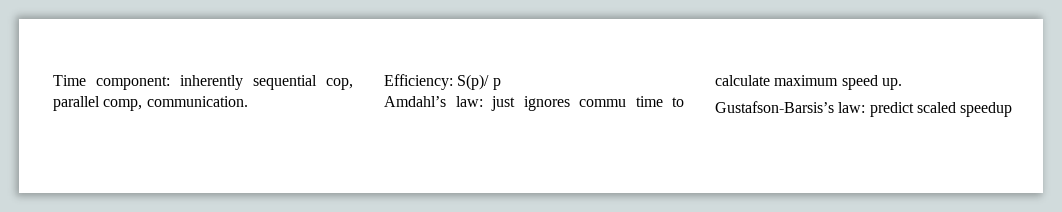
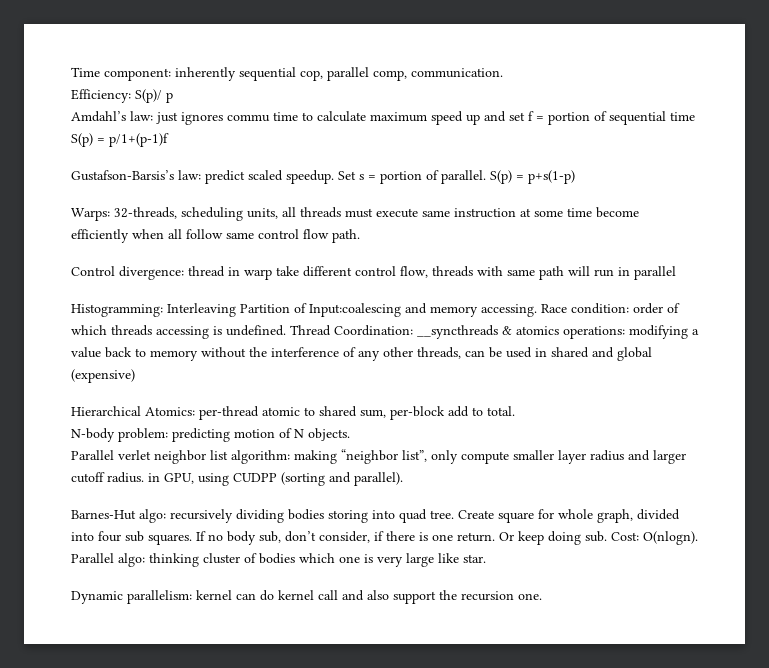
[881,78,902,90] [715,101,1013,117] up. // Gustafson-Barsis’s law: predict scaled speedup -> [466,111,695,125] [71,133,169,147] [71,170,575,184] [71,207,639,221] [71,229,360,243] [71,266,676,280] [71,303,680,317] [71,325,699,339] [71,347,652,361] [71,369,135,383] [71,406,515,420] [71,428,350,442] [71,449,686,464] [71,472,403,486] [71,509,680,523] [71,531,698,545] [71,553,486,567] [71,590,542,604] up and set f = portion of sequential time S(p) = p/1+(p-1)f // Gustafson-Barsis’s law: predict scaled speedup. Set s = portion of parallel. S(p) = p+s(1-p) // Warps: 32-threads, scheduling units, all threads must execute same instruction at some time become efficiently when all follow same control flow path. // Control divergence: thread in warp take different control flow, threads with same path will run in parallel // Histogramming: Interleaving Partition of Input:coalescing and memory accessing. Race condition: order of which threads accessing is undefined. Thread Coordination: __syncthreads & atomics operations: modifying a value back to memory without the interference of any other threads, can be used in shared and global (expensive) // Hierarchical Atomics: per-thread atomic to shared sum, per-block add to total. // N-body problem: predicting motion of N objects. // Parallel verlet neighbor list algorithm: making “neighbor list”, only compute smaller layer radius and larger cutoff radius. in GPU, using CUDPP (sorting and parallel). // Barnes-Hut algo: recursively dividing bodies storing into quad tree. Create square for whole graph, divided into four sub squares. If no body sub, don’t consider, if there is one return. Or keep doing sub. Cost: O(nlogn). Parallel algo: thinking cluster of bodies which one is very large like star. // Dynamic parallelism: kernel can do kernel call and also support the recursion one.

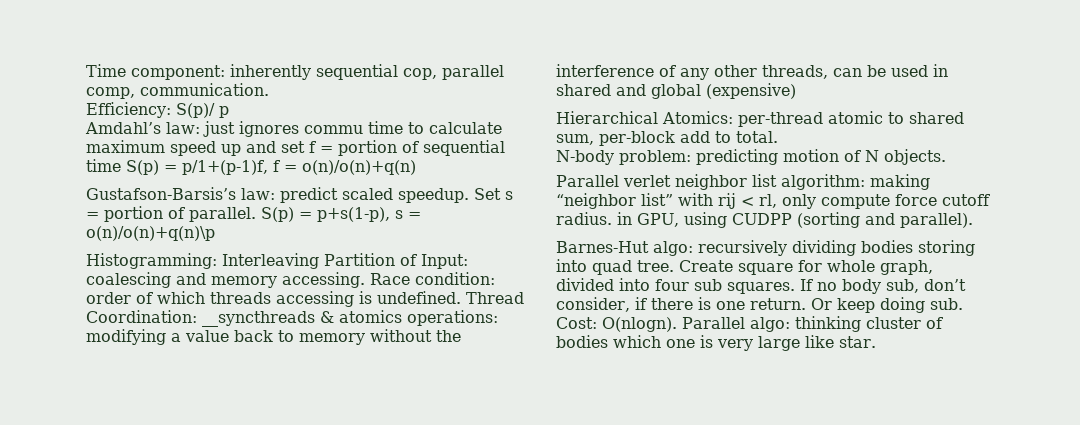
[109,133,169,147] p/1+(p-1)f -> [182,160,416,175] p/1+(p-1)f, f = o(n)/o(n)+q(n)
[528,170,575,184] [71,207,639,221] [71,229,360,243] [71,266,676,280] p+s(1-p) // Warps: 32-threads, scheduling units, all threads must execute same instruction at some time become efficiently when all follow same control flow path. // Control divergence: thread in warp take different control flow, threads with same path will run in parallel -> [317,207,421,222] [86,226,215,241] p+s(1-p), s = o(n)/o(n)+q(n)\p
[309,303,401,317] Input:coalescing -> [421,254,468,269] [86,272,171,288] Input: coalescing
[402,450,686,464] list”, only compute smaller layer radius and larger -> [641,193,937,209] list” with rij < rl, only compute force
[71,590,542,604] // Dynamic parallelism: kernel can do kernel call and also support the recursion one. -> (876, 342) none

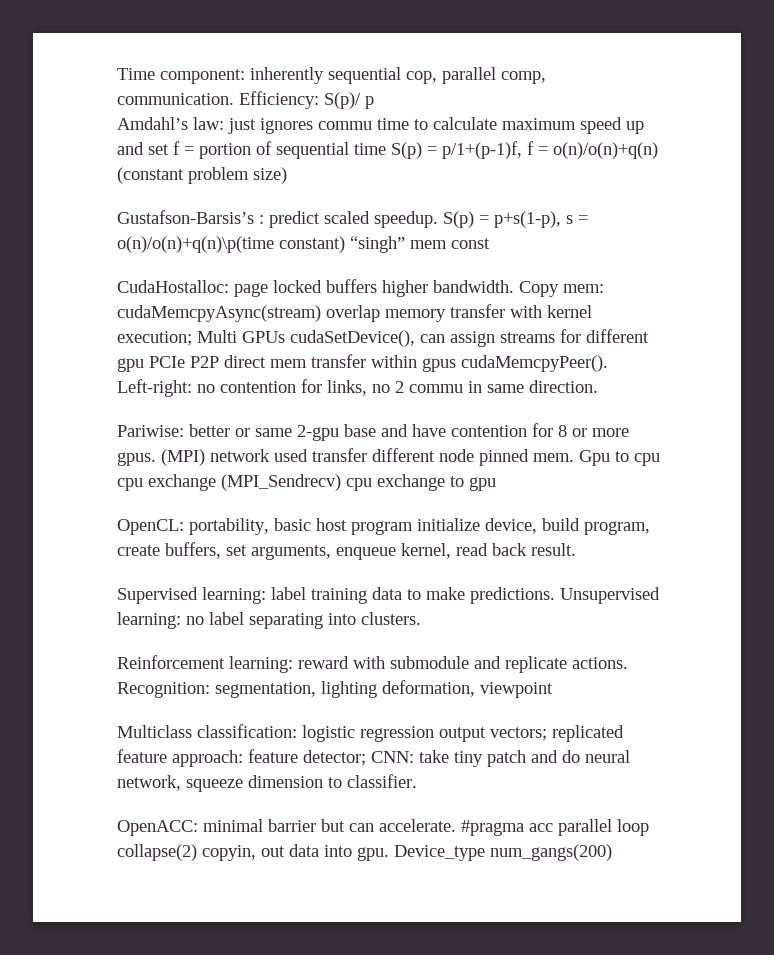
(269, 89) // -> (234, 99) none
(416, 167) none -> [117,167,287,184] (constant problem size)
[241,188,275,200] law: -> [259,215,264,224] :
[474,188,513,200] [86,206,256,222] Set s = portion of parallel. -> (438, 219) none
[86,226,215,241] [86,253,468,269] [86,272,495,288] [86,291,524,307] [86,310,498,327] [86,329,461,345] [556,64,948,80] [556,83,796,99] [556,111,964,127] [556,131,778,146] [556,149,946,165] [556,174,930,190] [556,193,990,209] [556,212,973,228] [556,240,975,256] [556,259,933,275] [556,278,966,294] [556,297,963,313] [556,316,943,332] [556,335,876,351] o(n)/o(n)+q(n)\p // Histogramming: Interleaving Partition of Input: coalescing and memory accessing. Race condition: order of which threads accessing is undefined. Thread Coordination: __syncthreads & atomics operations: modifying a value back to memory without the interference of any other threads, can be used in shared and global (expensive) // Hierarchical Atomics: per-thread atomic to shared sum, per-block add to total. // N-body problem: predicting motion of N objects. // Parallel verlet neighbor list algorithm: making “neighbor list” with rij < rl, only compute force cutoff radius. in GPU, using CUDPP (sorting and parallel). // Barnes-Hut algo: recursively dividing bodies storing into quad tree. Create square for whole graph, divided into four sub squares. If no body sub, don’t consider, if there is one return. Or keep doing sub. Cost: O(nlogn). Parallel algo: thinking cluster of bodies which one is very large like star. -> [117,236,490,253] [117,279,604,297] [117,304,592,322] [117,329,649,347] [117,354,608,372] [117,379,598,397] [117,423,629,441] [117,448,660,466] [117,474,496,491] [117,518,650,535] [117,542,576,560] [117,587,660,604] [117,612,421,629] [117,655,628,673] [117,680,553,698] [117,724,624,742] [117,749,630,767] [117,774,417,792] [117,819,649,836] [117,844,612,861] o(n)/o(n)+q(n)\p(time constant) “singh” mem const // CudaHostalloc: page locked buffers higher bandwidth. Copy mem: cudaMemcpyAsync(stream) overlap memory transfer with kernel execution; Multi GPUs cudaSetDevice(), can assign streams for different gpu PCIe P2P direct mem transfer within gpus cudaMemcpyPeer(). Left-right: no contention for links, no 2 commu in same direction. // Pariwise: better or same 2-gpu base and have contention for 8 or more gpus. (MPI) network used transfer different node pinned mem. Gpu to cpu cpu exchange (MPI_Sendrecv) cpu exchange to gpu // OpenCL: portability, basic host program initialize device, build program, create buffers, set arguments, enqueue kernel, read back result. // Supervised learning: label training data to make predictions. Unsupervised learning: no label separating into clusters. // Reinforcement learning: reward with submodule and replicate actions. Recognition: segmentation, lighting deformation, viewpoint // Multiclass classification: logistic regression output vectors; replicated feature approach: feature detector; CNN: take tiny patch and do neural network, squeeze dimension to classifier. // OpenACC: minimal barrier but can accelerate. #pragma acc parallel loop collapse(2) copyin, out data into gpu. Device_type num_gangs(200)

